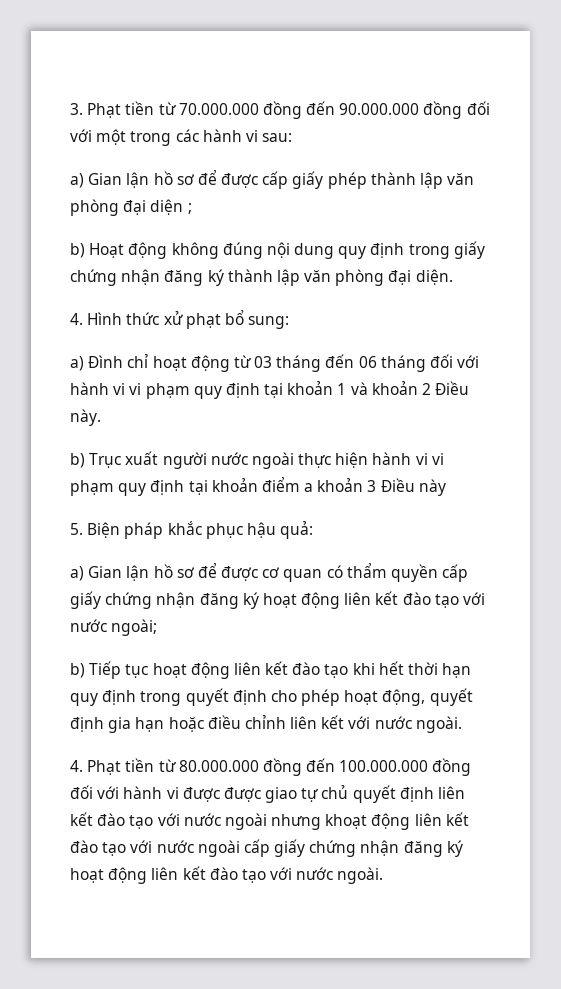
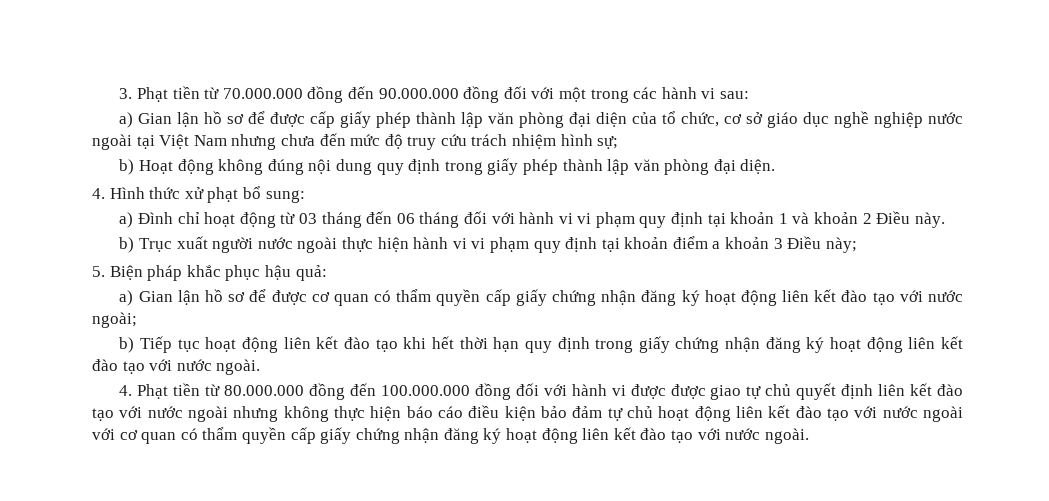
[187,203,192,214] ; -> [632,111,963,128] [92,133,619,150] của tổ chức, cơ sở giáo dục nghề nghiệp nước ngoài tại Việt Nam nhưng chưa đến mức độ truy cứu trách nhiệm hình sự;
[70,269,224,286] chứng nhận đăng ký -> [522,159,558,175] phép
[418,479,446,496] này -> [825,237,857,253] này;
[185,688,473,706] [70,715,345,733] quyết định cho phép hoạt động, quyết định gia hạn hoặc điều chỉnh liên kết -> [638,336,963,353] [92,359,145,374] giấy chứng nhận đăng ký hoạt động liên kết đào tạo
[325,814,368,829] khoạt -> [283,405,690,422] không thực hiện báo cáo điều kiện bảo đảm tự chủ hoạt
(240, 848) none -> [92,427,286,444] với cơ quan có thẩm quyền

